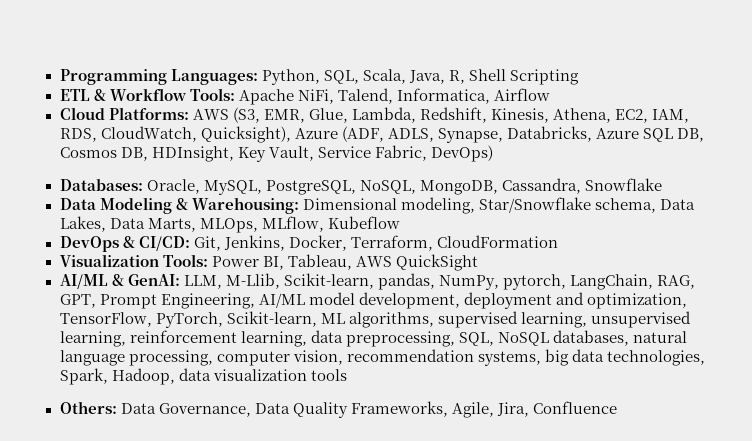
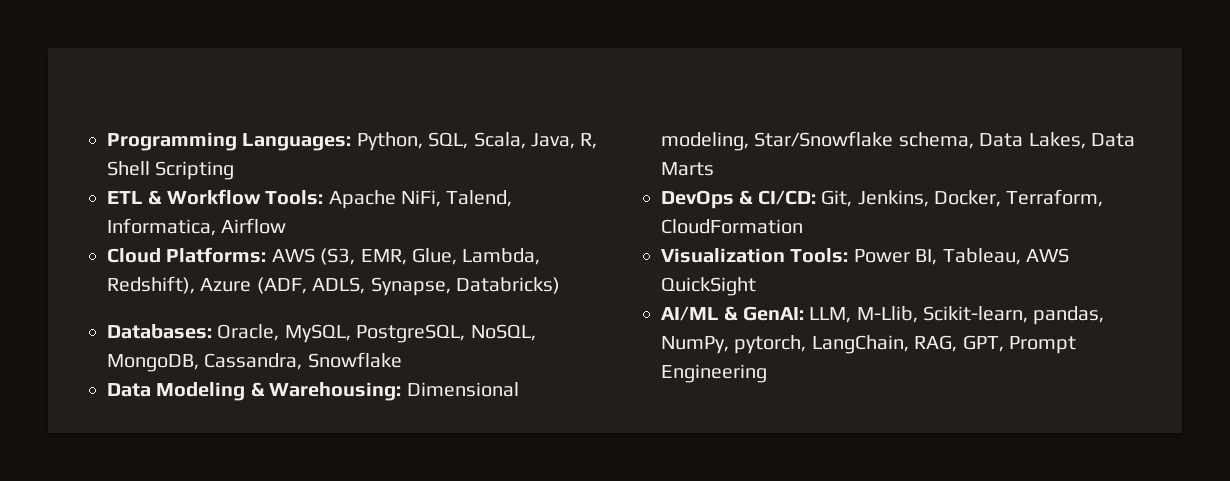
[419,107,690,123] [59,126,704,143] [59,145,493,162] Redshift, Kinesis, Athena, EC2, IAM, RDS, CloudWatch, Quicksight), Azure (ADF, ADLS, Synapse, Databricks, Azure SQL DB, Cosmos DB, HDInsight, Key Vault, Service Fabric, DevOps) -> [107,276,560,296] Redshift), Azure (ADF, ADLS, Synapse, Databricks)
[147,216,400,233] Marts, MLOps, MLflow, Kubeflow -> [661,162,714,176] Marts
[160,292,687,309] [59,311,691,328] [59,330,687,347] [59,349,705,366] [59,368,347,385] [59,401,617,418] Engineering, AI/ML model development, deployment and optimization, TensorFlow, PyTorch, Scikit-learn, ML algorithms, supervised learning, unsupervised learning, reinforcement learning, data preprocessing, SQL, NoSQL databases, natural language processing, computer vision, recommendation systems, big data technologies, Spark, Hadoop, data visualization tools // Others: Data Governance, Data Quality Frameworks, Agile, Jira, Confluence -> [661,364,767,383] Engineering

